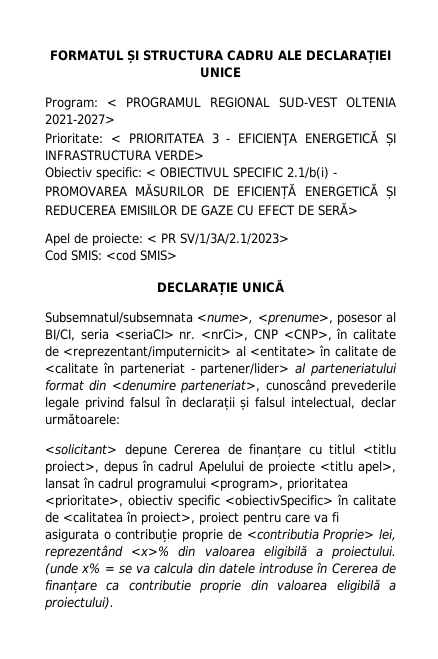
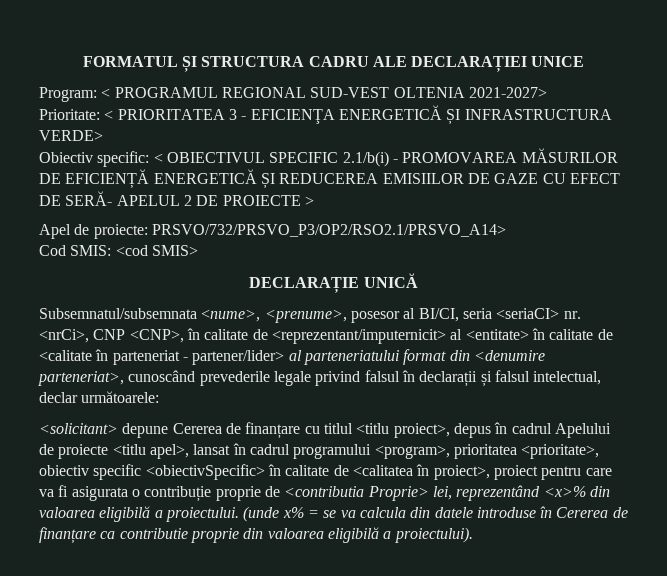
[318,202,358,216] SERĂ> -> [65,191,314,206] SERĂ- APELUL 2 DE PROIECTE >
[147,233,289,245] < PR SV/1/3A/2.1/2023> -> [151,224,506,237] PRSVO/732/PRSVO_P3/OP2/RSO2.1/PRSVO_A14>

